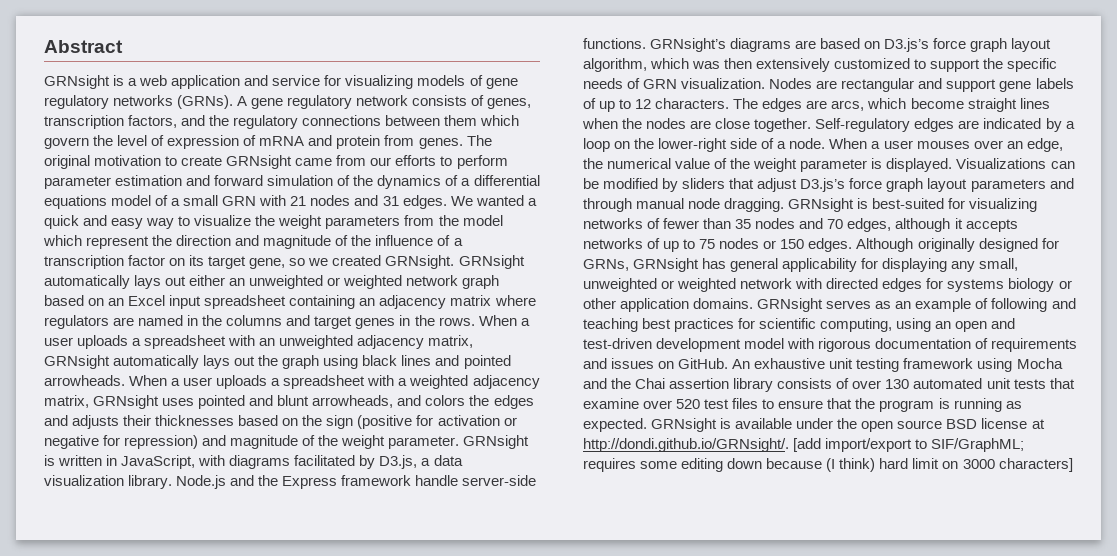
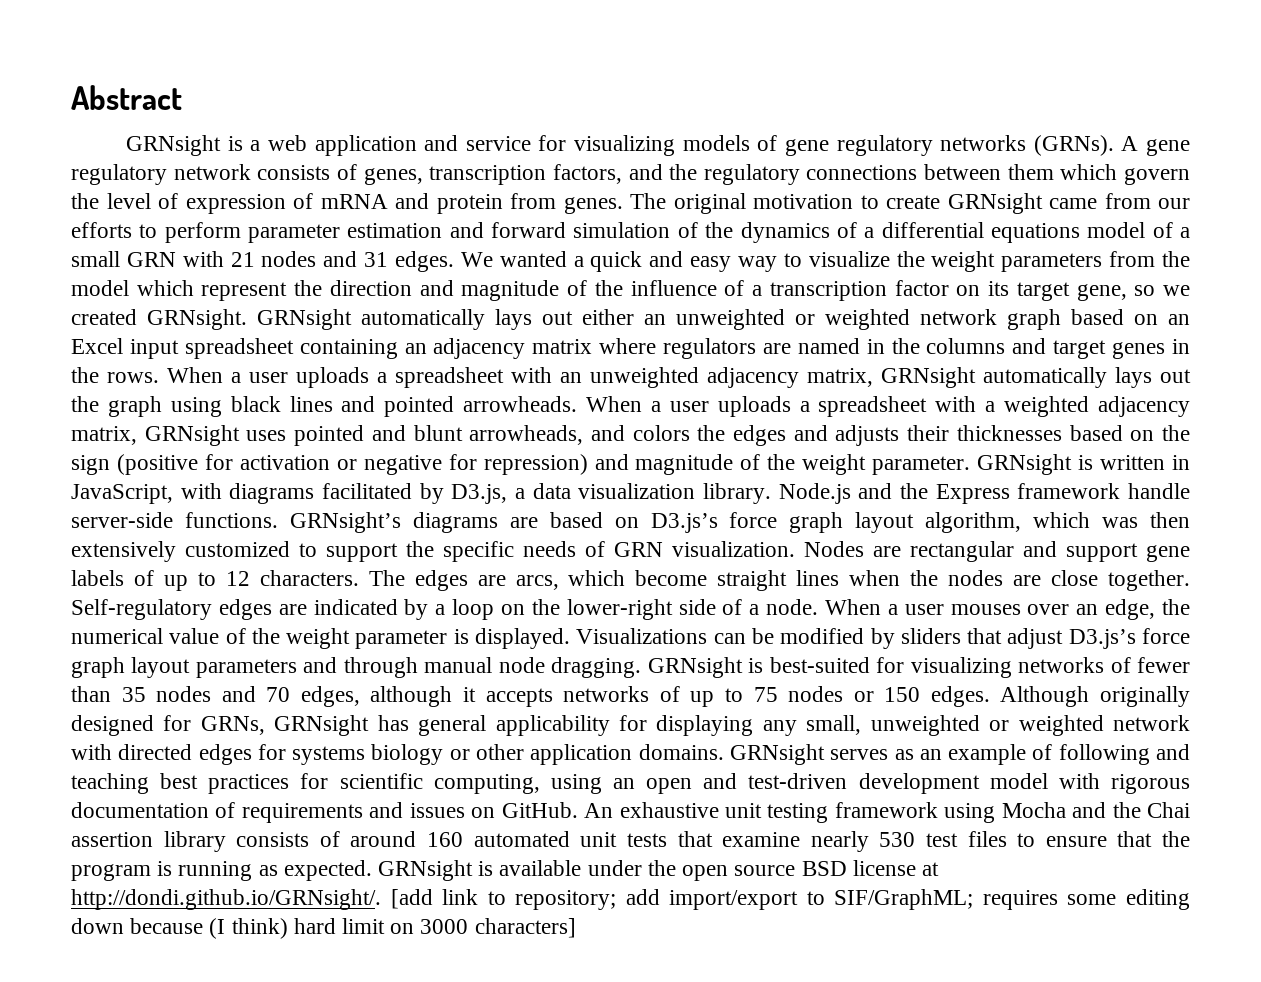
[852,379,910,389] over 130 -> [350,831,464,847] around 160
[643,399,701,409] over 520 -> [810,831,916,852] nearly 530
(822, 445) none -> [442,889,660,910] link to repository; add

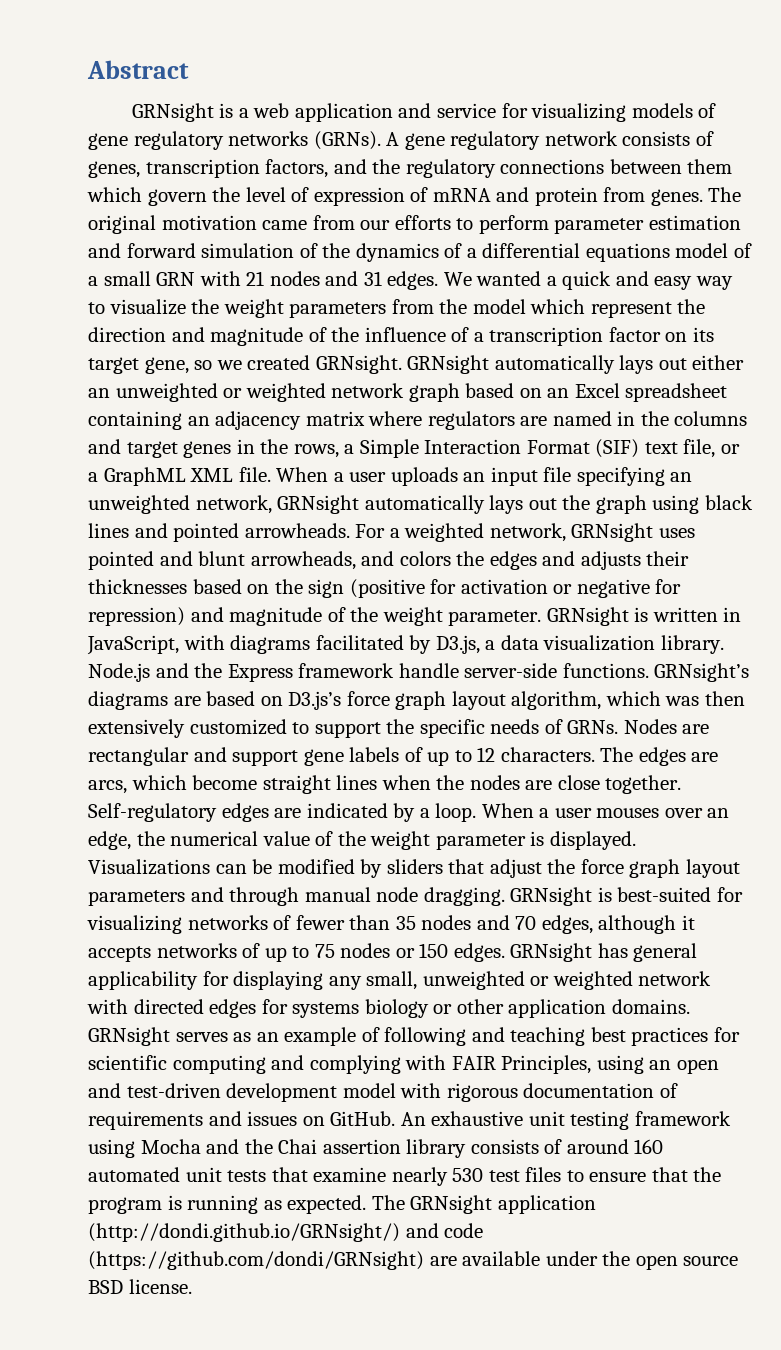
[860,193,1043,214] to create GRNsight -> (257, 222) none
[129,339,179,359] input -> (620, 390) none
[107,367,873,388] rows. When a user uploads a spreadsheet with an unweighted adjacency matrix, -> [293,439,740,458] [88,467,693,486] [88,495,272,514] rows, a Simple Interaction Format (SIF) text file, or a GraphML XML file. When a user uploads an input file specifying an unweighted network,
[586,396,1190,417] [71,426,137,445] When a user uploads a spreadsheet with a weighted adjacency matrix, -> [355,523,566,542] For a weighted network,
[614,541,795,557] GRN visualization. -> [567,720,619,734] GRNs.
[452,599,819,620] loop on the lower-right side of a node. -> [435,803,477,822] loop.
[1068,629,1136,649] D3.js’s -> [547,859,576,874] the
[1000,686,1190,707] [71,715,265,736] Although originally designed for GRNs, -> (505, 952) none
[433,774,540,794] computing, -> [172,1055,592,1074] computing and complying with FAIR Principles,
[378,860,494,881] GRNsight is -> [371,1195,596,1214] [88,1223,484,1242] [88,1251,457,1270] The GRNsight application (http://dondi.github.io/GRNsight/) and code (https://github.com/dondi/GRNsight) are
[852,860,939,876] [71,889,1190,910] [71,918,576,939] license at http://dondi.github.io/GRNsight/. [add link to repository; add import/export to SIF/GraphML; requires some editing down because (I think) hard limit on 3000 characters] -> [128,1279,192,1294] license.

